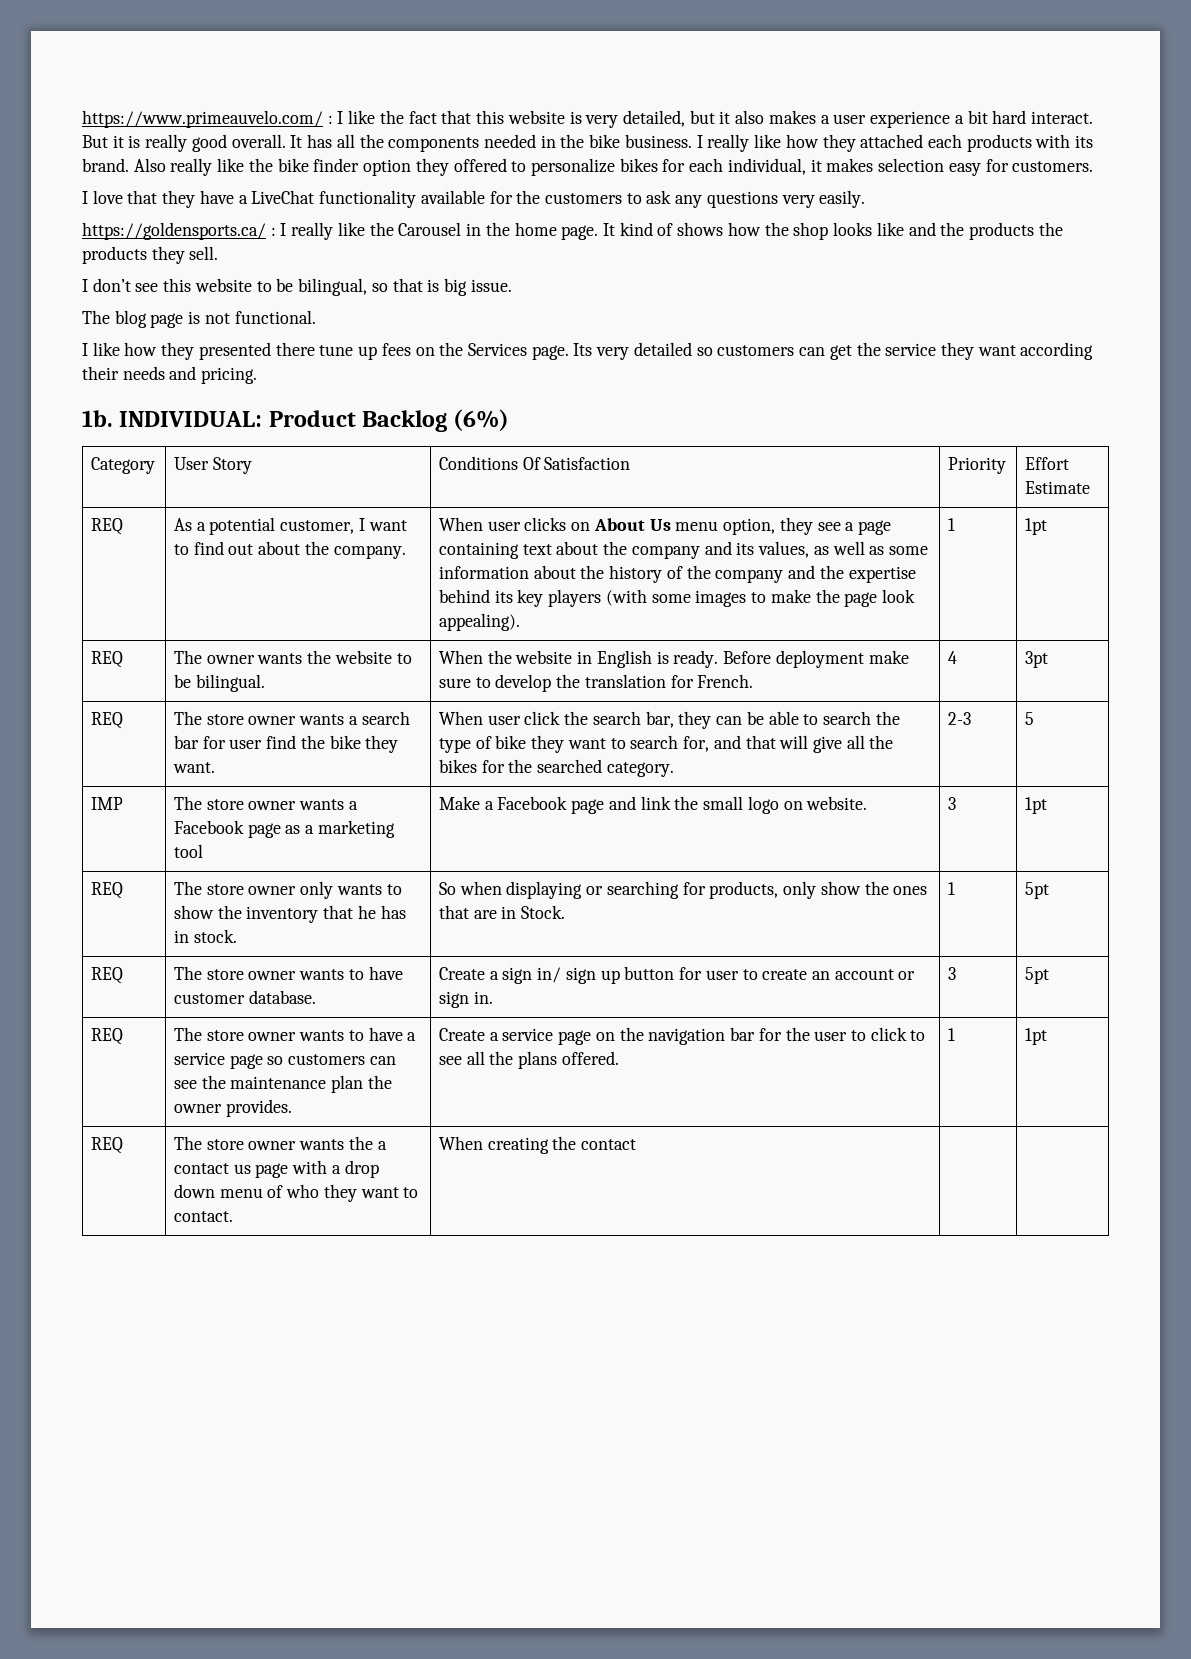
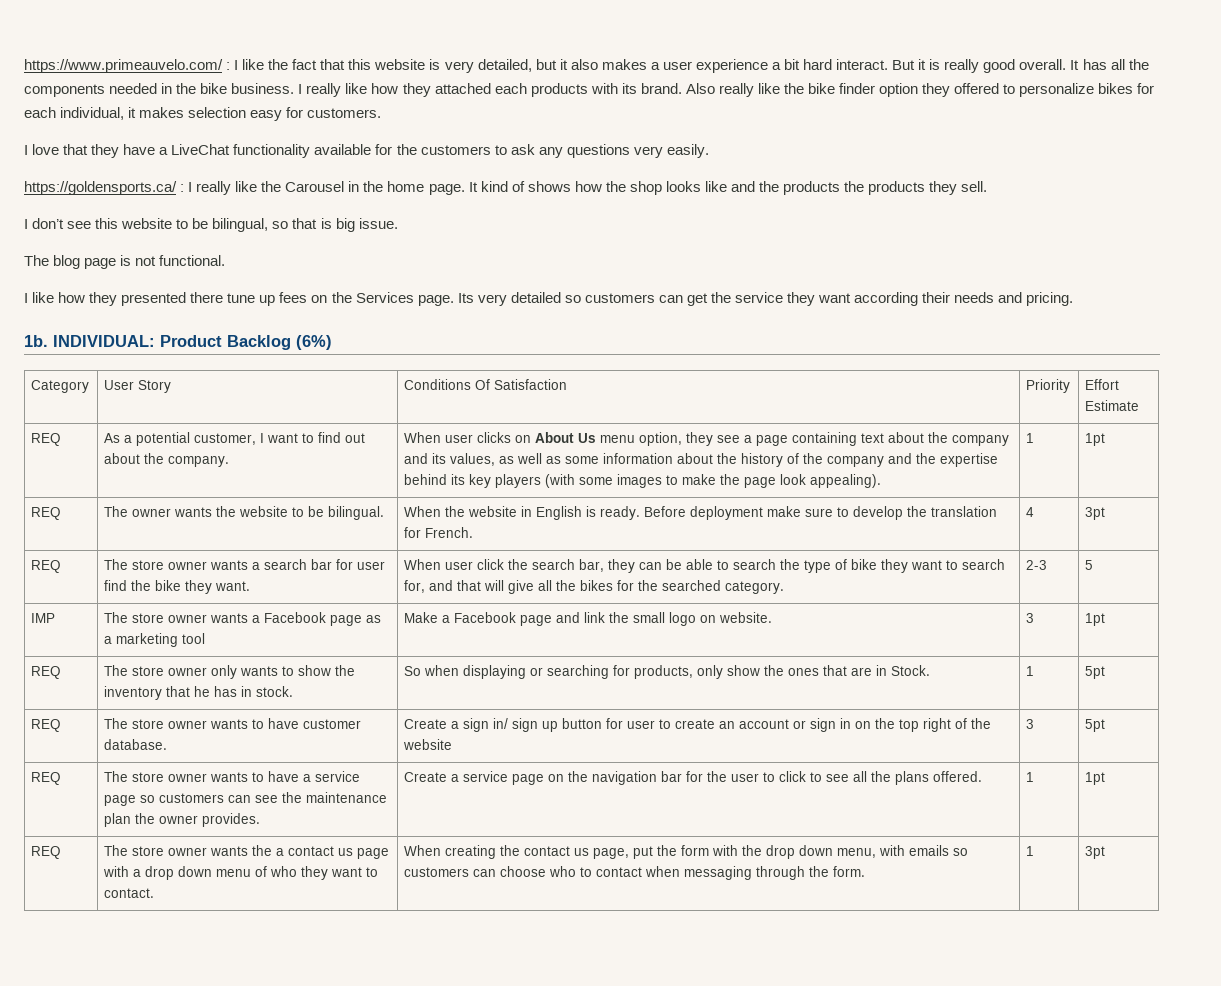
[473,991,493,1004] in. -> [840,718,992,732] [403,739,453,750] in on the top right of the website
(637, 1144) | | -> [574,845,969,859] [404,866,866,880] [1026,846,1035,856] [1085,846,1106,859] us page, put the form with the drop down menu, with emails so customers can choose who to contact when messaging through the form. | 1 | 3pt

